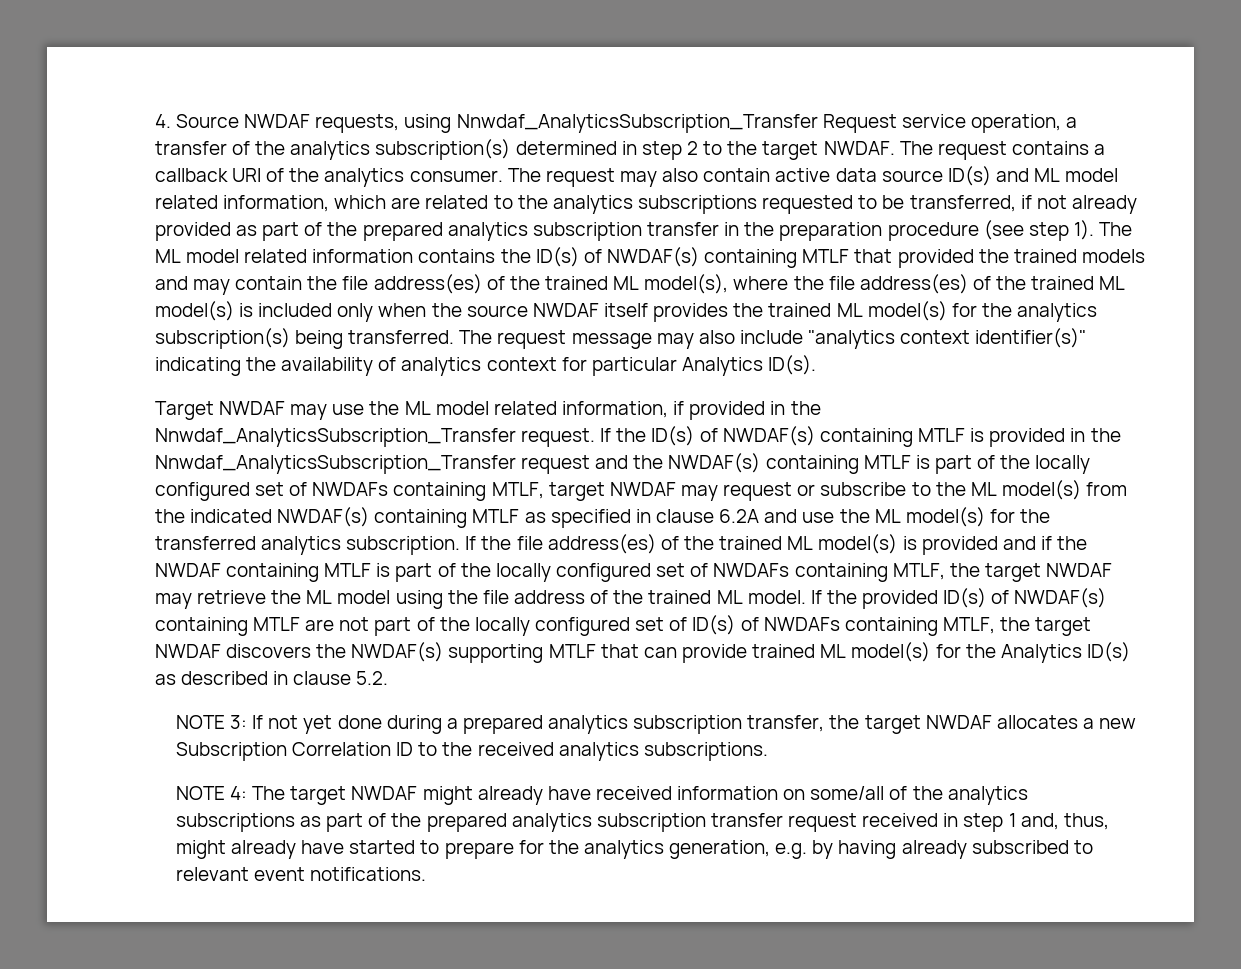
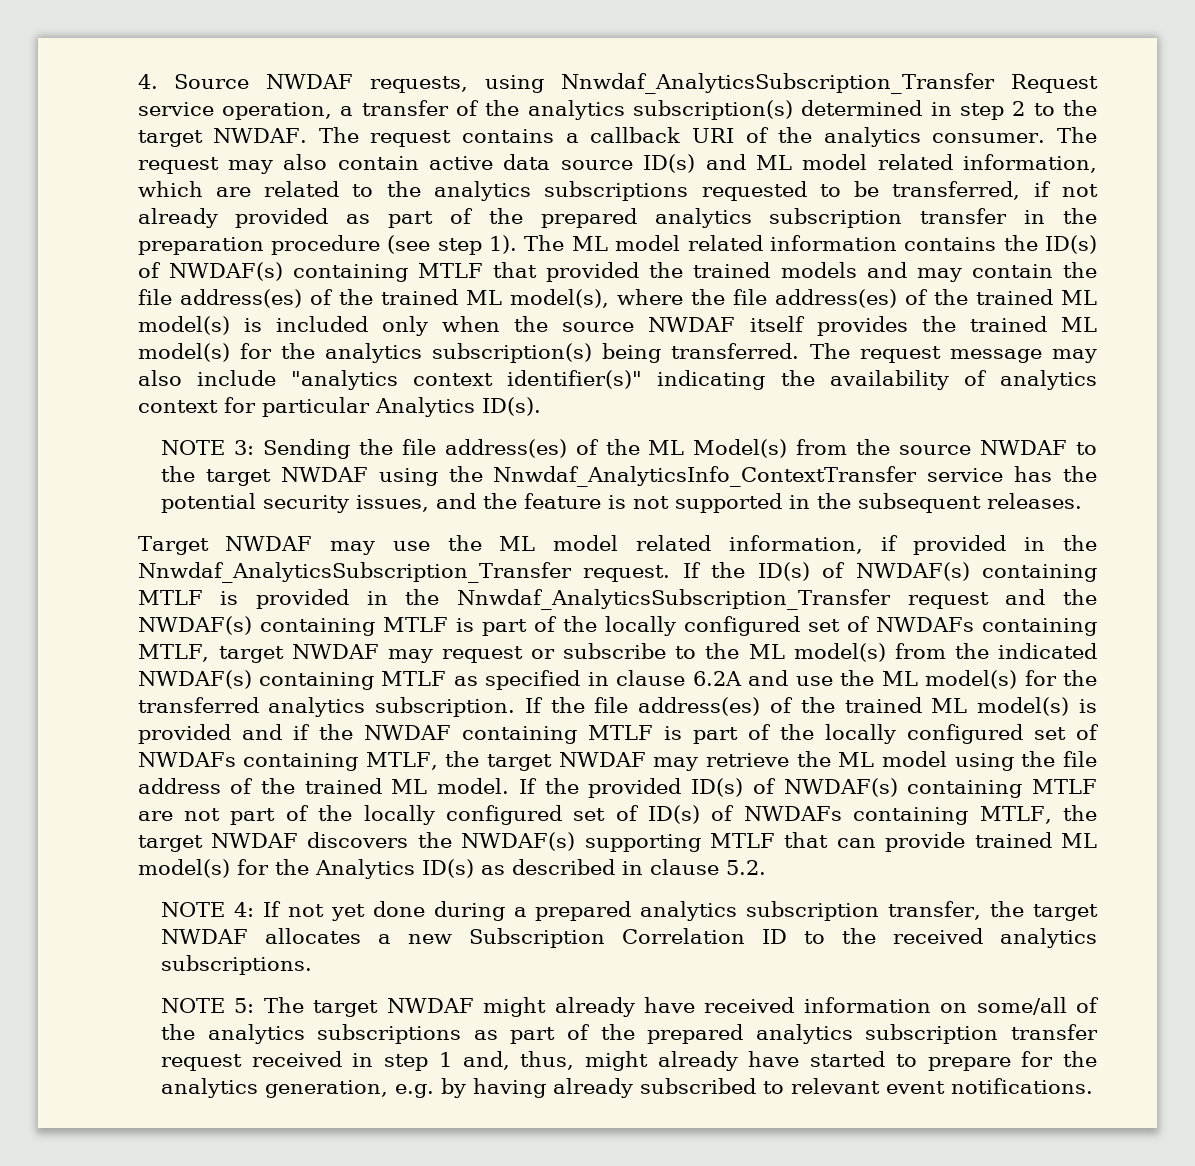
(817, 365) none -> [161,439,1097,459] [161,466,1097,487] [161,493,1083,513] // NOTE 3: Sending the file address(es) of the ML Model(s) from the source NWDAF to the target NWDAF using the Nnwdaf_AnalyticsInfo_ContextTransfer service has the potential security issues, and the feature is not supported in the subsequent releases.
[230,715,248,729] 3: -> [233,902,254,917] 4:
[230,786,248,800] 4: -> [234,998,255,1013] 5:

